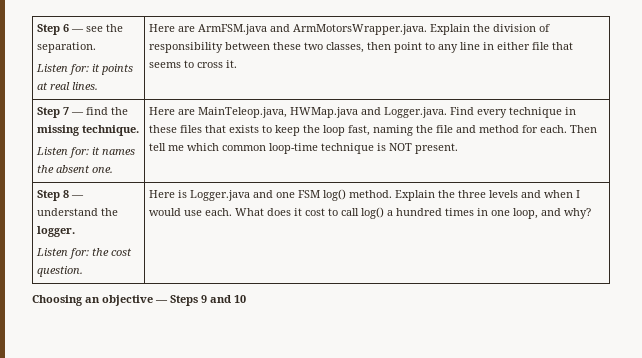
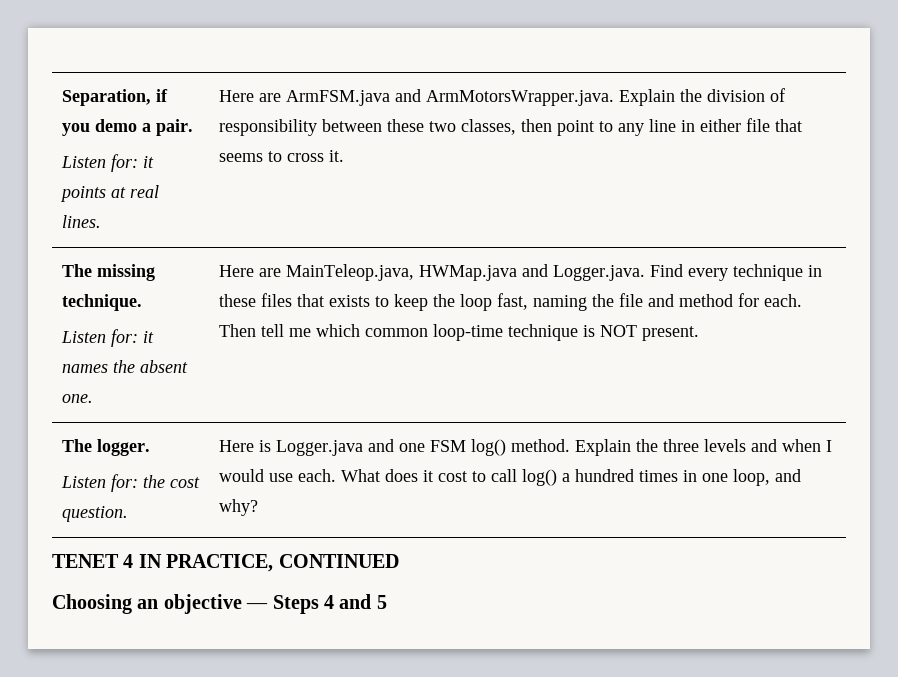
[36,24,123,35] [36,42,96,53] Step 6 — see the separation. -> [62,89,169,106] [62,119,194,136] Separation, if you demo a pair.
[36,107,128,118] Step 7 — find the -> [62,264,93,277] The
[36,190,84,201] [36,208,118,216] Step 8 — understand the -> [62,439,93,452] The
(591, 213) none -> [52,554,399,572] // TENET 4 IN PRACTICE, CONTINUED
[201,295,246,303] 9 and 10 -> [324,594,387,609] 4 and 5

